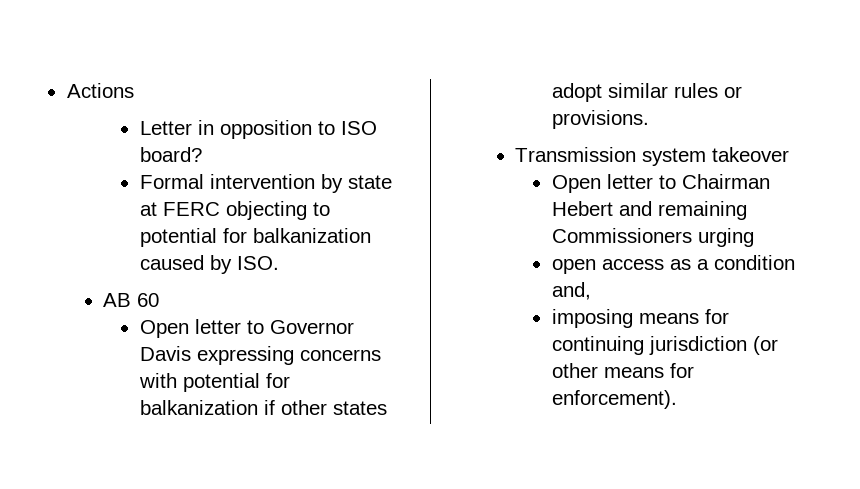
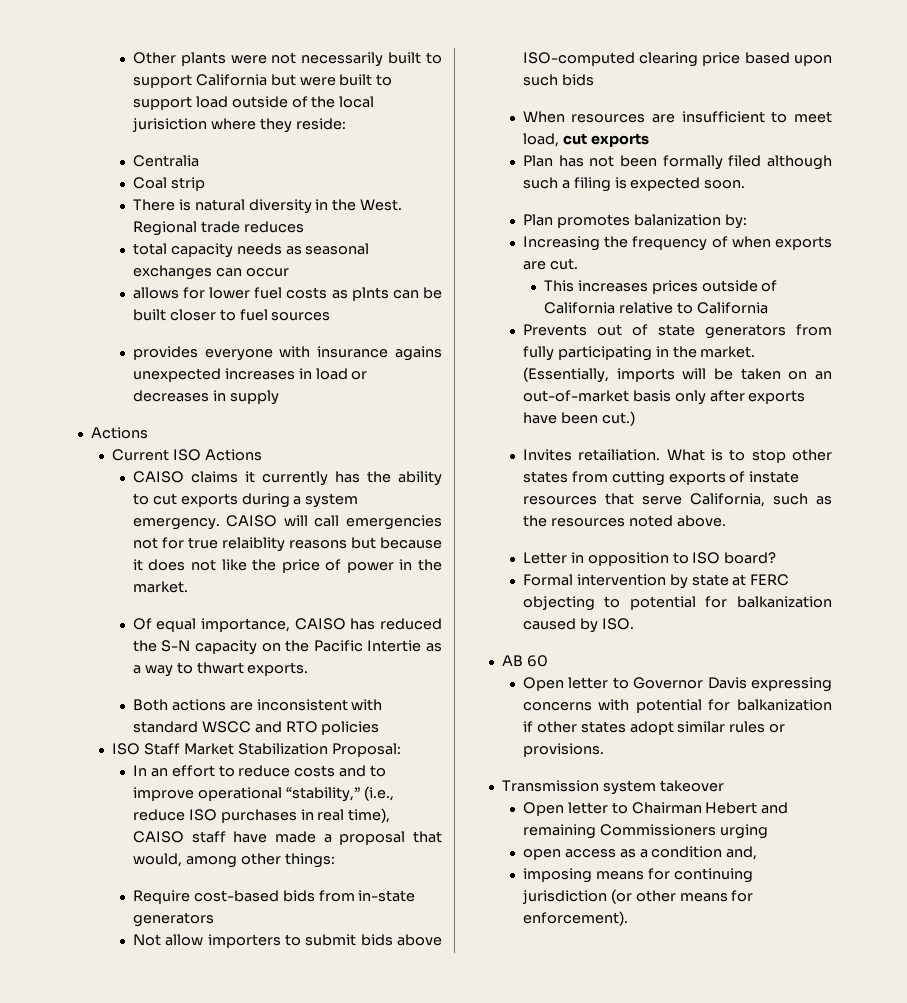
[66,83,134,98] Actions -> [132,52,442,67] [132,74,393,88] [132,96,375,110] [131,118,346,133] [132,155,199,167] [132,177,205,191] [132,199,403,214] [132,221,304,236] [132,243,370,258] [132,265,289,280] [132,287,443,301] [132,309,331,321] [132,346,442,361] [132,368,368,382] [132,390,279,405] [90,427,148,439] [111,449,262,461] [132,471,443,486] [132,493,359,508] [132,515,442,530] [132,537,443,552] [132,559,442,573] [132,581,188,593] [132,618,443,632] [132,640,442,655] [132,662,309,677] [132,699,383,711] [132,721,380,735] [111,743,401,757] [132,765,387,777] [132,786,394,802] [132,808,391,823] [132,831,442,845] [132,853,335,868] [132,890,416,904] [132,912,214,927] [132,934,442,948] [522,52,832,67] [522,74,594,86] [522,111,832,123] [522,133,649,147] [522,155,832,170] [522,177,746,192] [522,214,747,229] [522,236,832,251] [522,258,578,270] [543,280,778,294] [543,302,768,314] [522,324,832,339] [522,346,756,361] [522,367,832,383] [522,390,806,405] [522,411,635,426] [522,449,832,463] [522,471,800,486] [522,493,832,507] [522,515,726,527] Other plants were not necessarily built to support California but were built to support load outside of the local jurisiction where they reside: // Centralia // Coal strip // There is natural diversity in the West. Regional trade reduces // total capacity needs as seasonal exchanges can occur // allows for lower fuel costs as plnts can be built closer to fuel sources // provides everyone with insurance agains unexpected increases in load or decreases in supply // Actions // Current ISO Actions // CAISO claims it currently has the ability to cut exports during a system emergency. CAISO will call emergencies not for true relaiblity reasons but because it does not like the price of power in the market. // Of equal importance, CAISO has reduced the S-N capacity on the Pacific Intertie as a way to thwart exports. // Both actions are inconsistent with standard WSCC and RTO policies // ISO Staff Market Stabilization Proposal: // In an effort to reduce costs and to improve operational “stability,” (i.e., reduce ISO purchases in real time), CAISO staff have made a proposal that would, among other things: // Require cost-based bids from in-state generators // Not allow importers to submit bids above ISO-computed clearing price based upon such bids // When resources are insufficient to meet load, cut exports // Plan has not been formally filed although such a filing is expected soon. // Plan promotes balanization by: // Increasing the frequency of when exports are cut. // This increases prices outside of California relative to California // Prevents out of state generators from fully participating in the market. (Essentially, imports will be taken on an out-of-market basis only after exports have been cut.) // Invites retailiation. What is to stop other states from cutting exports of instate resources that serve California, such as the resources noted above.

